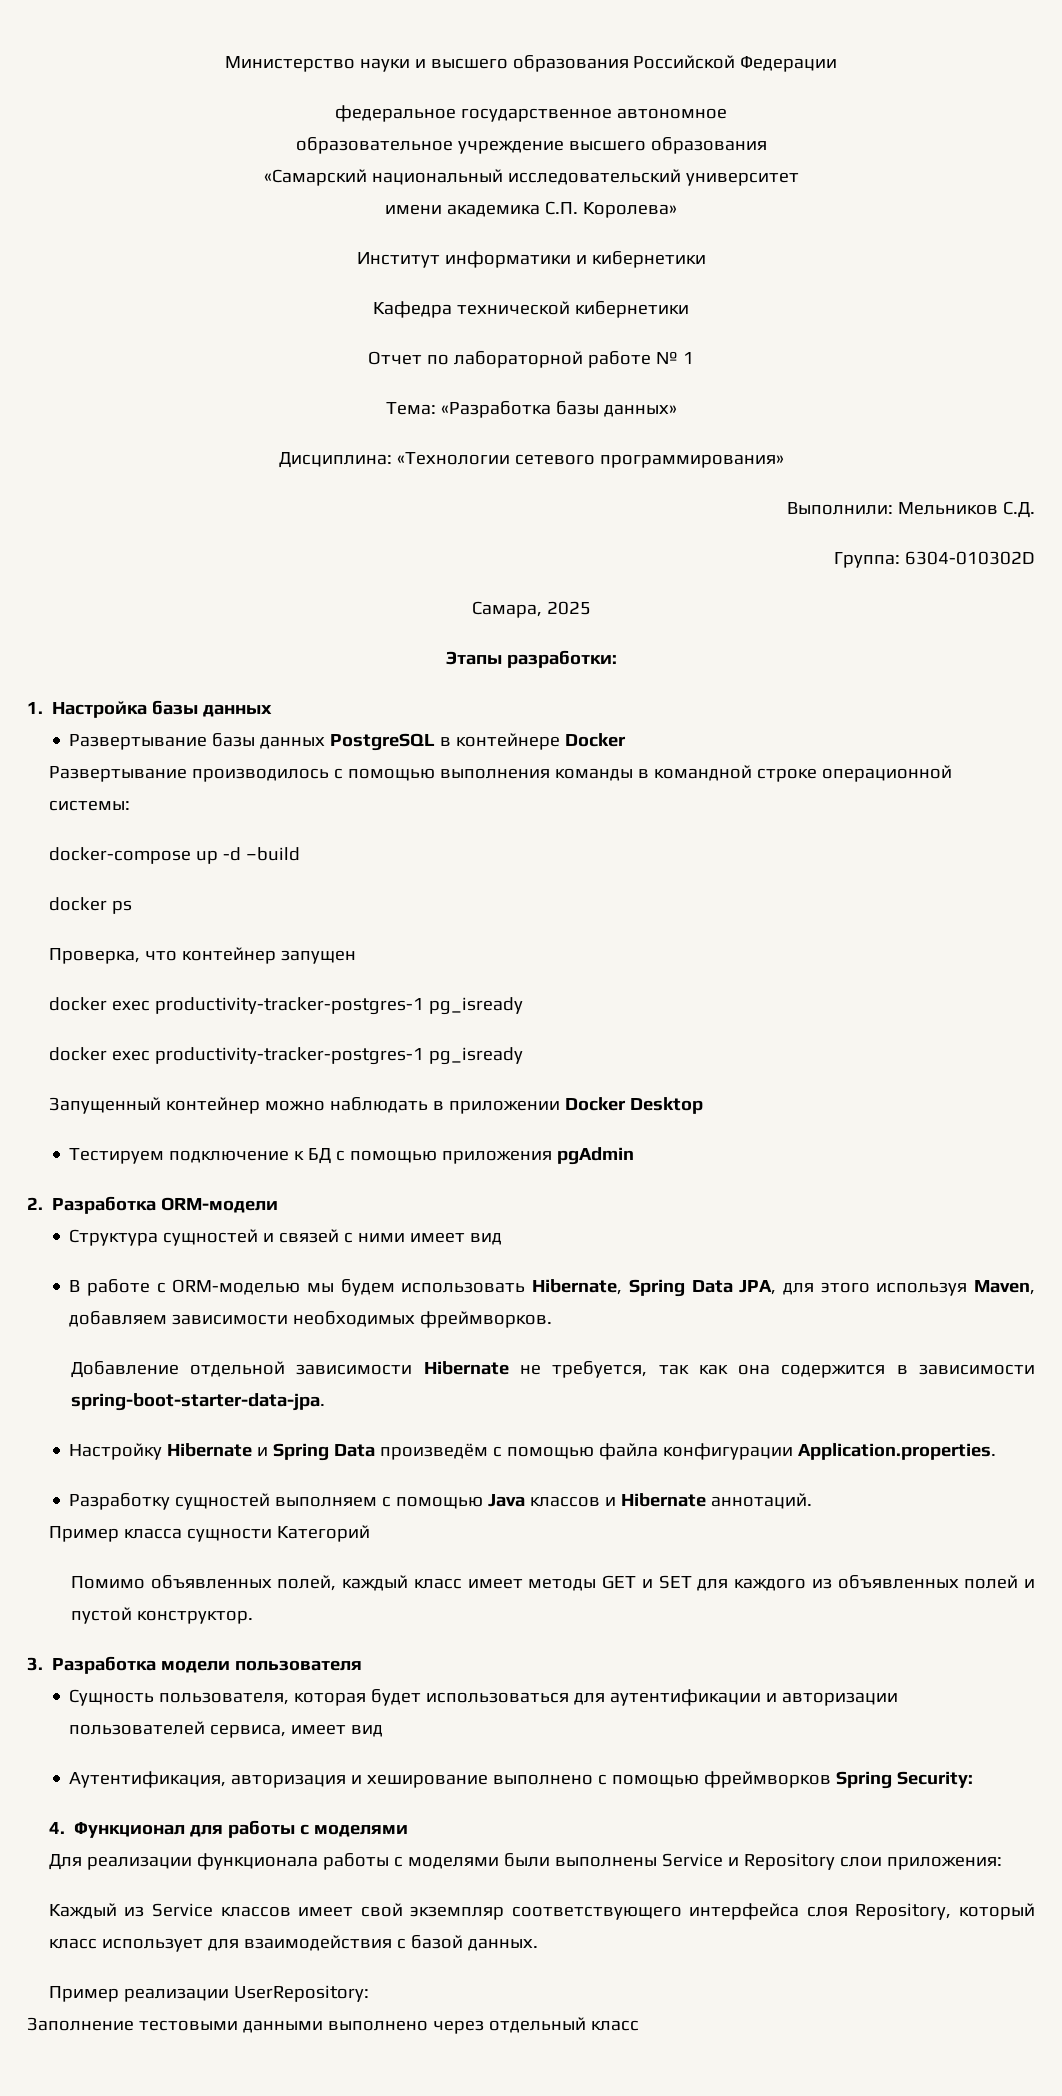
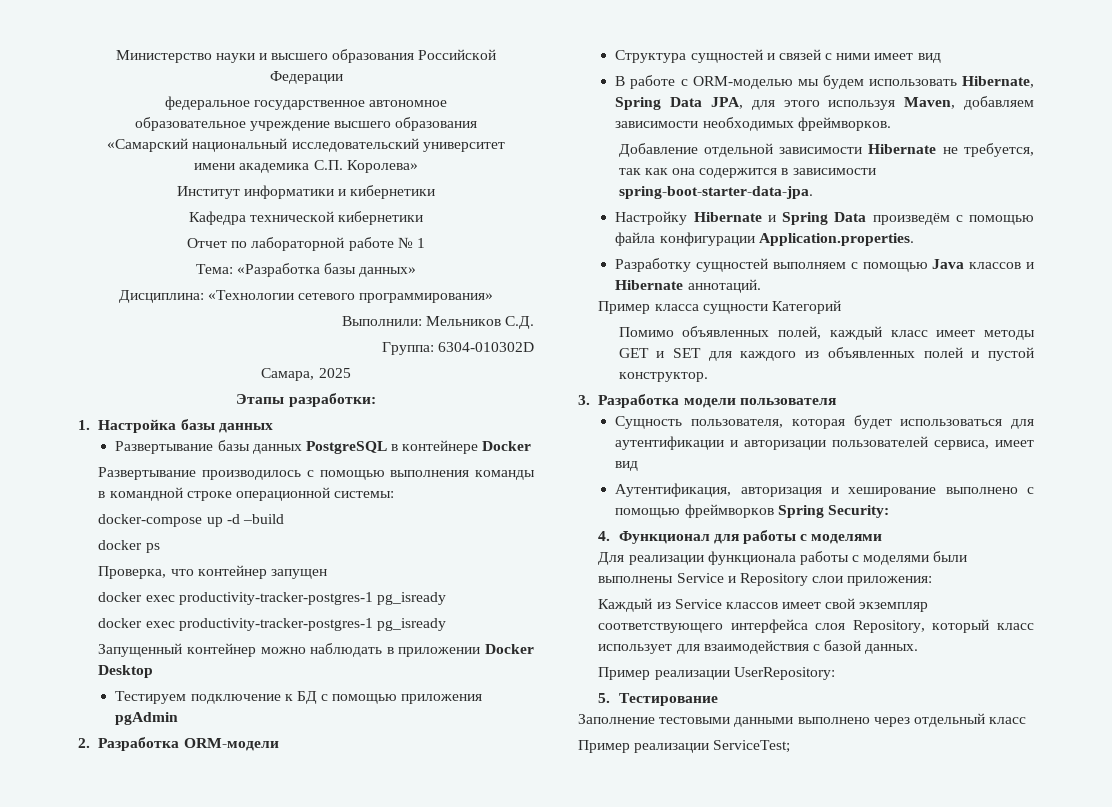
(369, 1993) none -> [598,693,718,706] // 5. Тестирование
(639, 2025) none -> [578,740,791,753] // Пример реализации ServiceTest;

